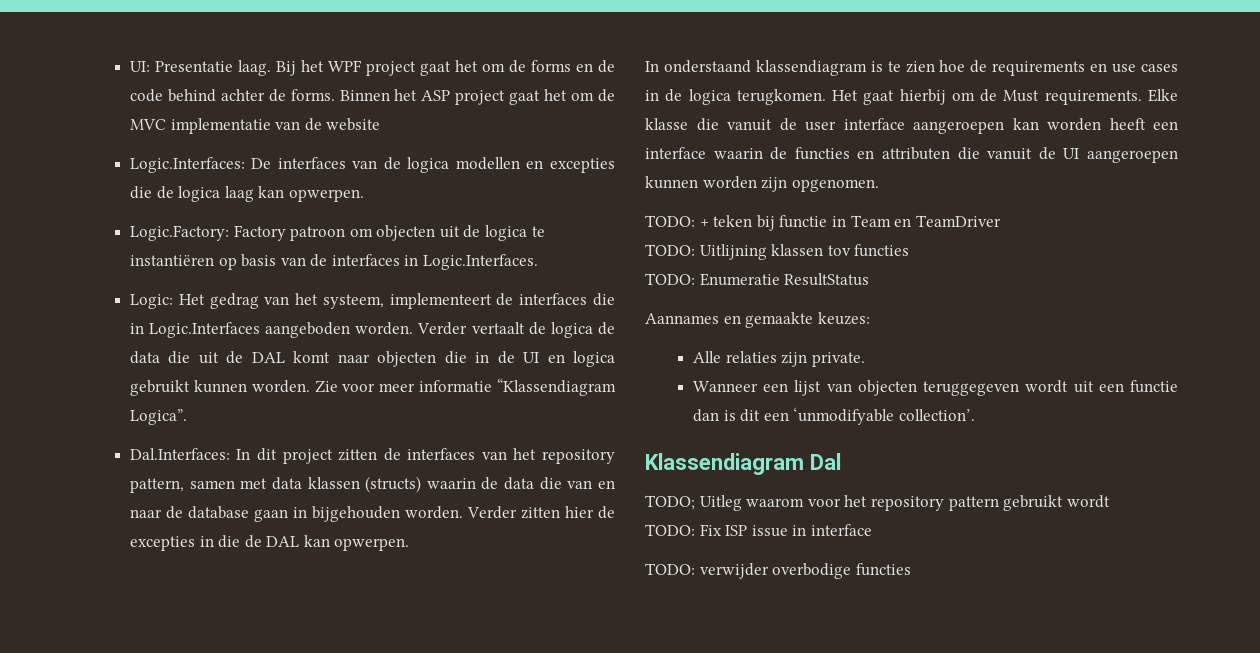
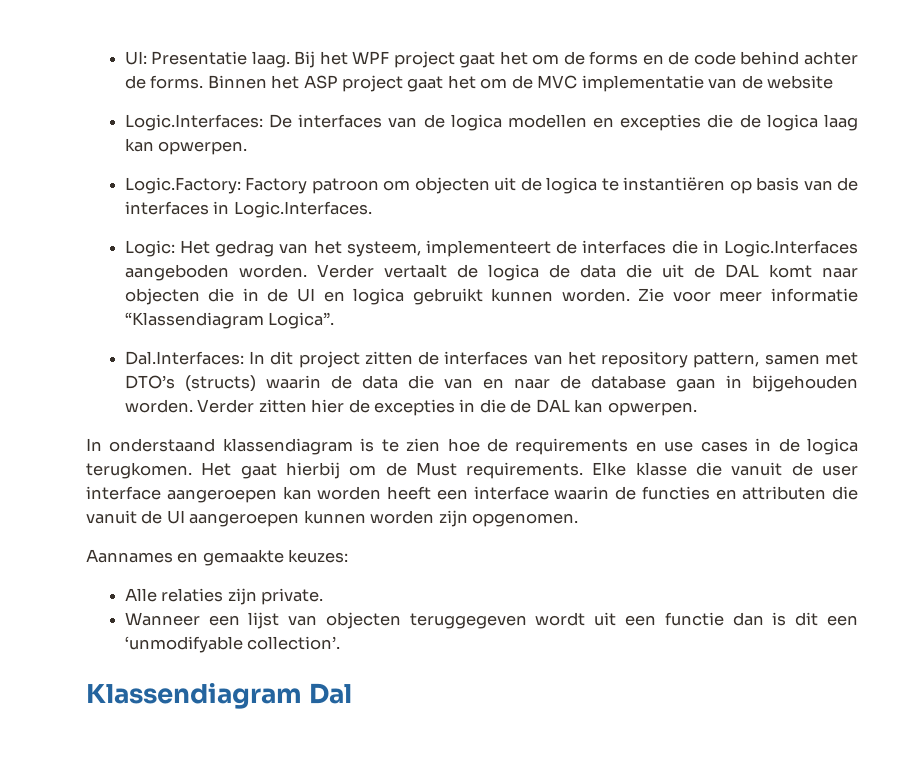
[271,477,360,490] data klassen -> [124,375,175,389] DTO’s
[645,215,1001,231] [645,244,910,260] [645,273,870,286] // TODO: + teken bij functie in Team en TeamDriver // TODO: Uitlijning klassen tov functies // TODO: Enumeratie ResultStatus -> (579, 520) none
[645,495,1110,511] [645,524,872,537] [645,563,911,579] // TODO; Uitleg waarom voor het repository pattern gebruikt wordt // TODO: Fix ISP issue in interface // TODO: verwijder overbodige functies -> (353, 693) none

